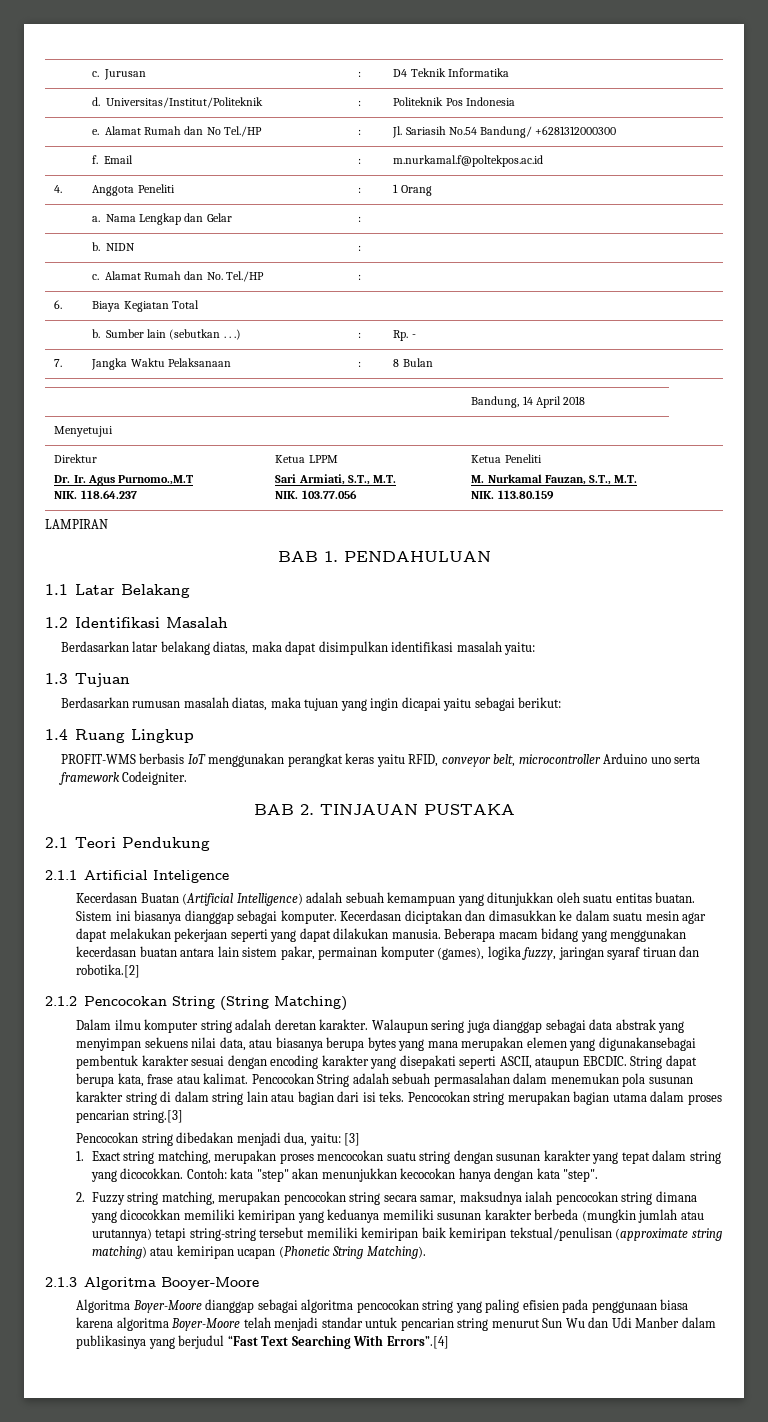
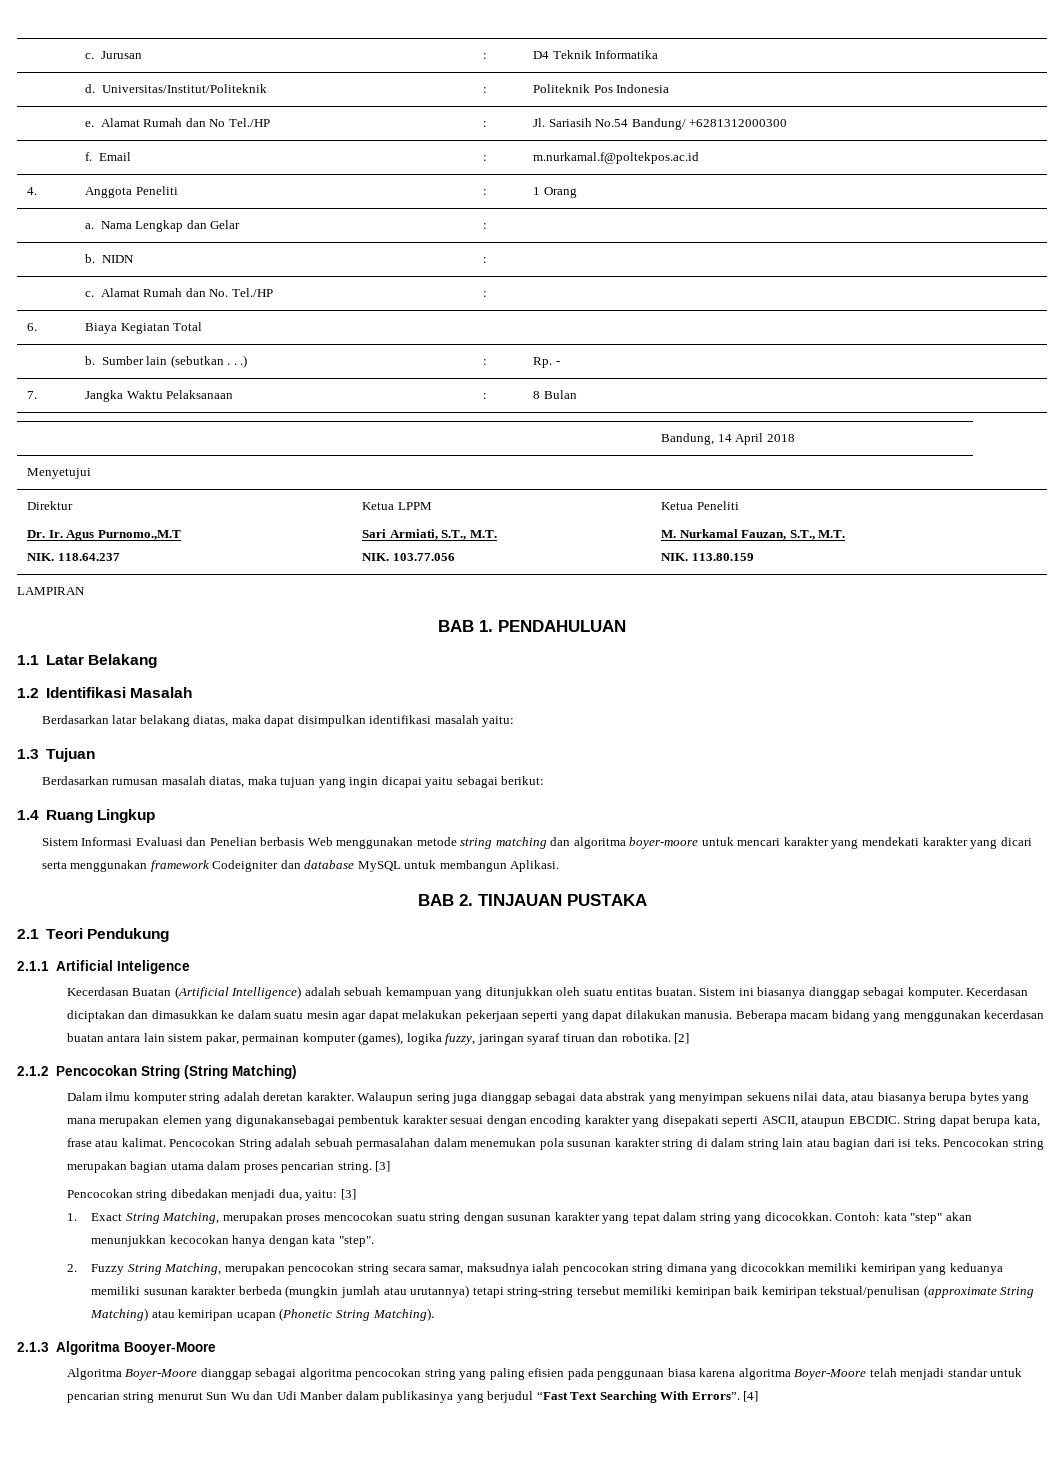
[60,753,701,767] [58,771,188,785] PROFIT-WMS berbasis IoT menggunakan perangkat keras yaitu RFID, conveyor belt, microcontroller Arduino uno serta framework Codeigniter. -> [41,837,1032,849] [41,860,560,872] Sistem Informasi Evaluasi dan Penelian berbasis Web menggunakan metode string matching dan algoritma boyer-moore untuk mencari karakter yang mendekati karakter yang dicari serta menggunakan framework Codeigniter dan database MySQL untuk membangun Aplikasi.
[76,964,141,978] robotika.[2] -> [621,1033,690,1044] robotika. [2]
[132,1110,183,1123] string.[3] -> [337,1161,391,1173] string. [3]
[123,1150,211,1164] string matching, -> [125,1212,220,1224] String Matching,
[127,1191,215,1205] string matching, -> [127,1263,222,1275] String Matching,
[691,1228,722,1241] [91,1246,147,1259] string matching) -> [1000,1287,1035,1298] [90,1308,149,1321] String Matching)
[386,1336,449,1349] Errors”.[4] -> [691,1391,759,1402] Errors”. [4]

